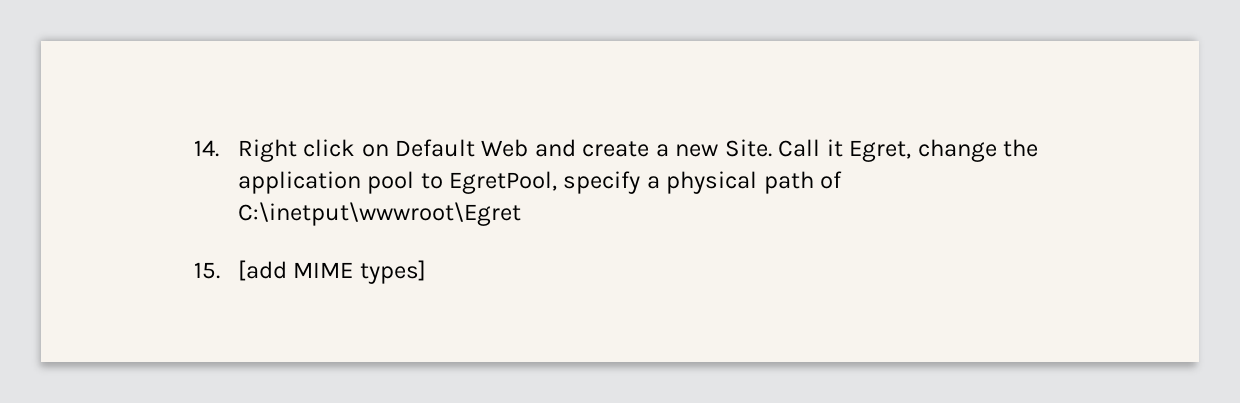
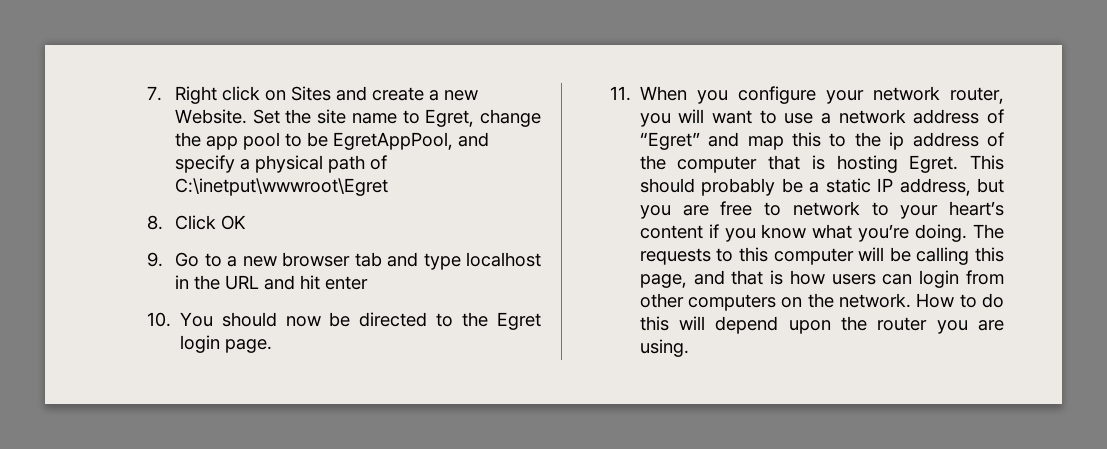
[194,140,220,157] 14. -> [146,86,162,101] 7.
[394,139,529,157] Default Web -> [291,86,332,101] Sites
[724,139,843,157] Site. Call it -> [175,109,420,124] Website. Set the site name to
[237,171,361,194] application -> [206,136,239,150] app
[448,171,557,194] EgretPool, -> [307,132,490,150] be EgretAppPool, and
[194,260,426,284] 15. [add MIME types] -> [146,215,247,230] [146,252,541,270] [175,275,369,290] [146,312,541,330] [179,335,272,353] [609,86,1004,104] [639,109,1005,127] [639,132,1005,150] [639,155,1004,173] [639,178,1004,196] [639,201,1004,219] [639,224,1004,242] [639,247,1005,265] [639,270,1005,288] [639,293,1004,311] [639,316,1004,334] [639,339,689,357] 8. Click OK // 9. Go to a new browser tab and type localhost in the URL and hit enter // 10. You should now be directed to the Egret login page. // 11. When you configure your network router, you will want to use a network address of “Egret” and map this to the ip address of the computer that is hosting Egret. This should probably be a static IP address, but you are free to network to your heart’s content if you know what you’re doing. The requests to this computer will be calling this page, and that is how users can login from other computers on the network. How to do this will depend upon the router you are using.

